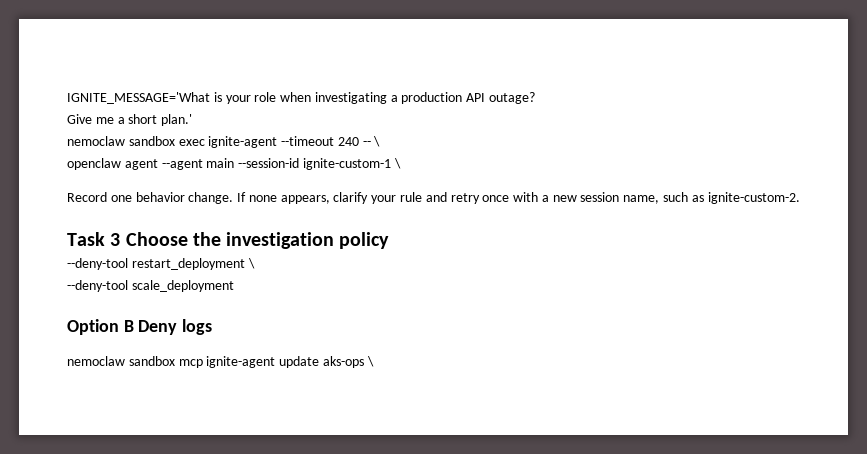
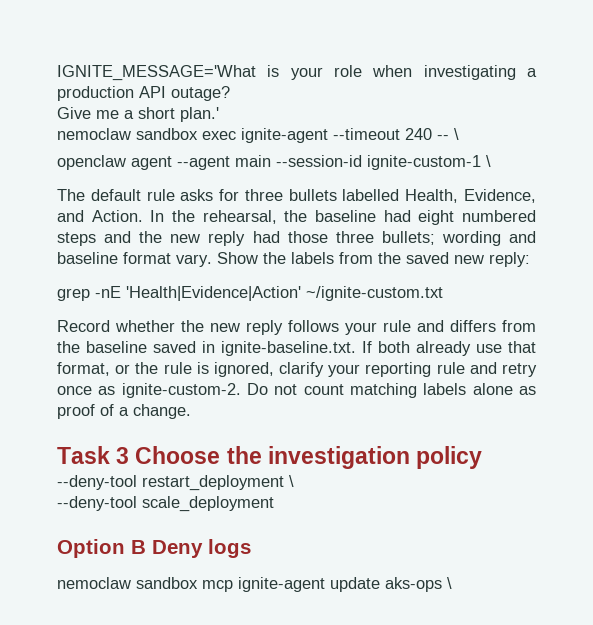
[67,192,330,204] Record one behavior change. If none appears, -> [57,189,536,203] [57,210,536,225] [57,231,536,246] [57,252,530,267] [57,286,443,301] [57,320,536,335] [57,341,536,356] [57,362,274,377] The default rule asks for three bullets labelled Health, Evidence, and Action. In the rehearsal, the baseline had eight numbered steps and the new reply had those three bullets; wording and baseline format vary. Show the labels from the saved new reply: // grep -nE 'Health|Evidence|Action' ~/ignite-custom.txt // Record whether the new reply follows your rule and differs from the baseline saved in ignite-baseline.txt. If both already use that format, or the rule is ignored,
(397, 199) none -> [365,362,432,377] reporting
[513,192,800,204] with a new session name, such as ignite-custom-2. -> [98,383,536,398] [57,404,191,419] as ignite-custom-2. Do not count matching labels alone as proof of a change.

